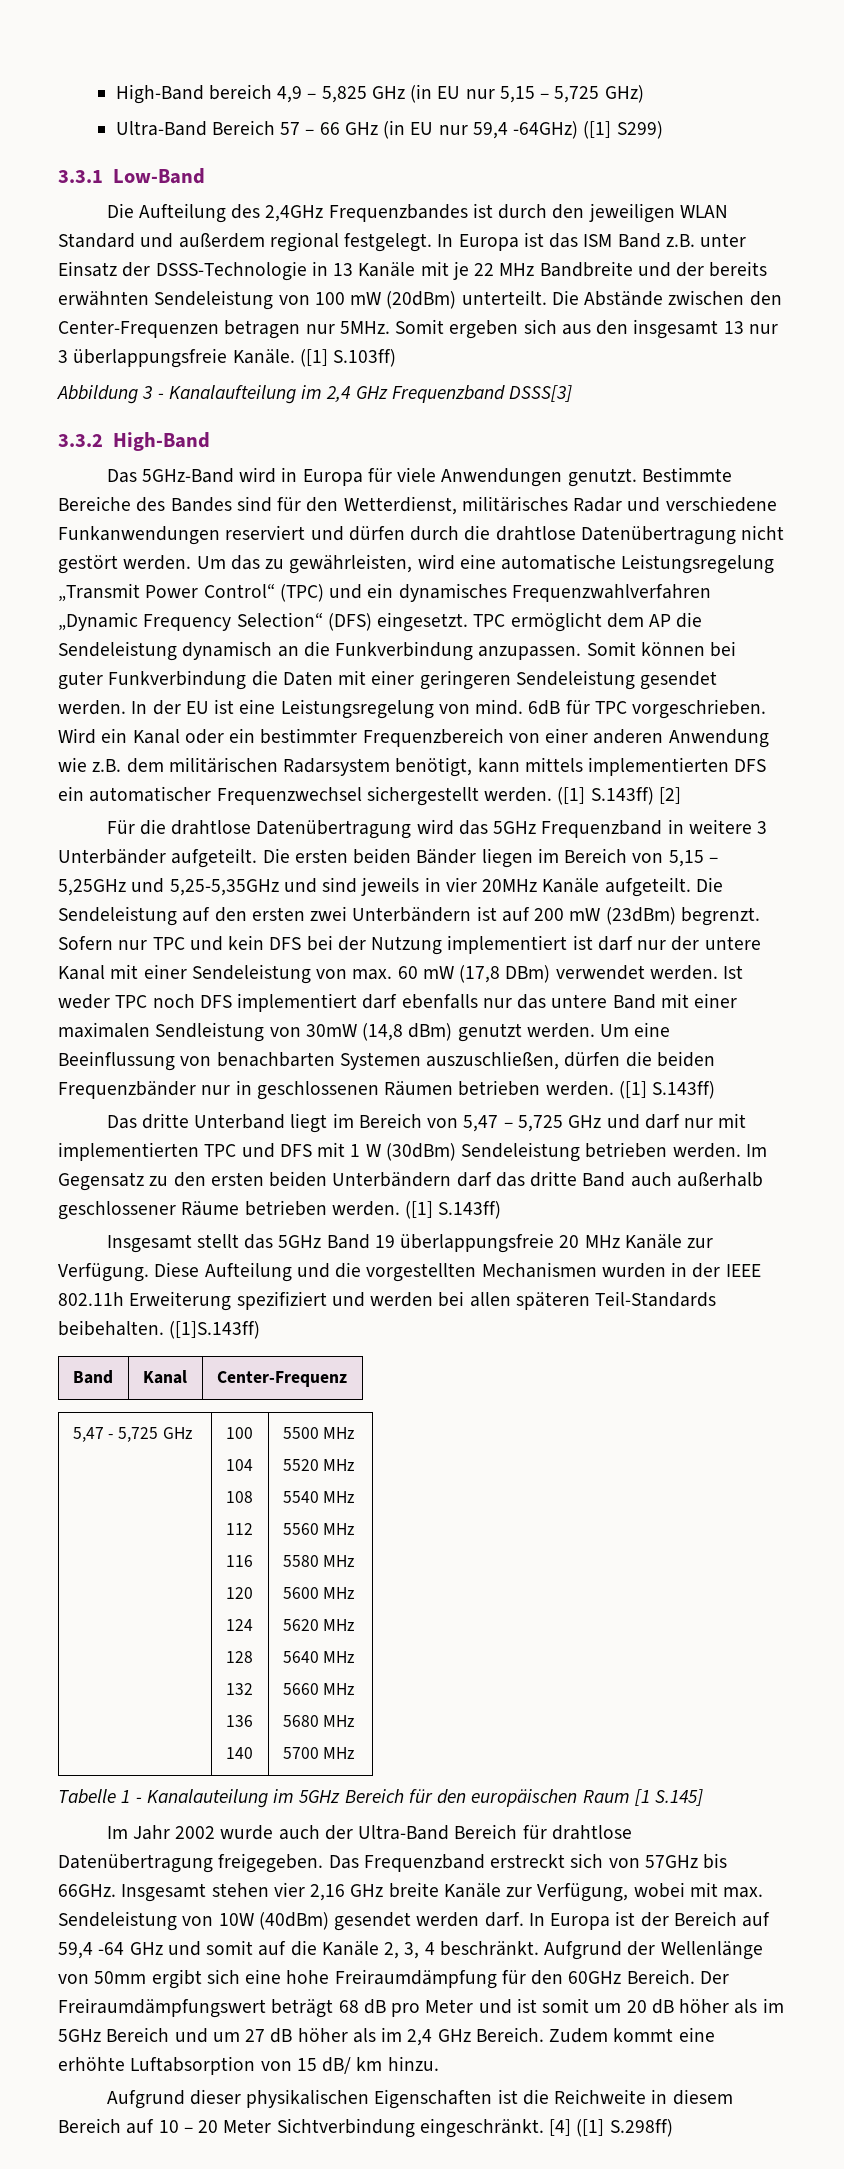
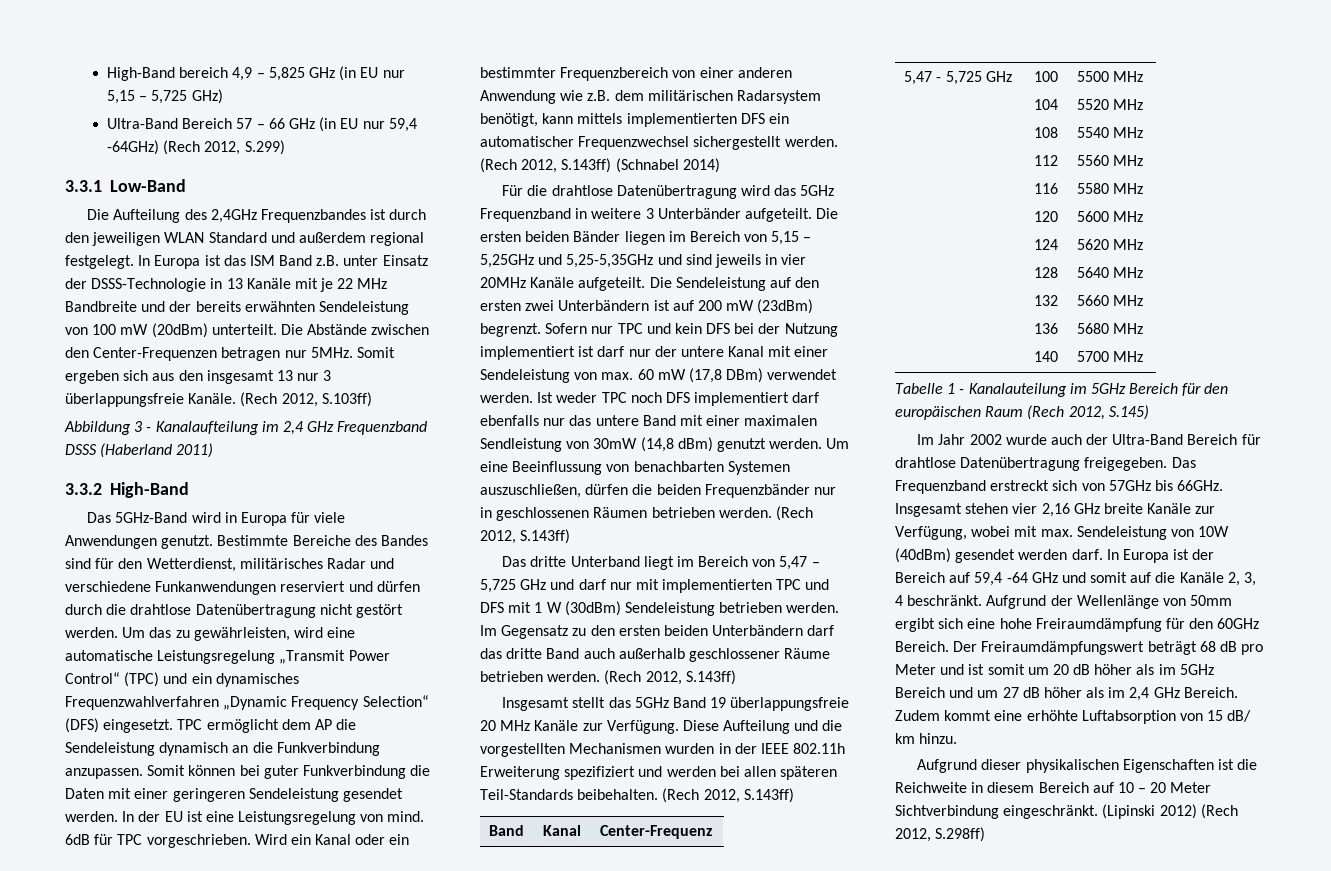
[583,121,663,139] ([1] S299) -> [163,140,285,155] (Rech 2012, S.299)
[299,349,328,367] ([1] -> [240,392,318,407] (Rech 2012,
[509,385,573,402] DSSS[3] -> [65,443,214,458] DSSS (Haberland 2011)
[557,787,681,805] ([1] S.143ff) [2] -> [480,158,720,173] (Rech 2012, S.143ff) (Schnabel 2014)
[618,1081,647,1099] ([1] -> [775,506,813,521] [480,530,516,544] (Rech 2012,
[405,1201,434,1219] ([1] -> [604,670,682,685] (Rech 2012,
[169,1321,261,1339] ([1]S.143ff) -> [662,788,794,803] (Rech 2012, S.143ff)
[634,1789,704,1806] [1 S.145] -> [1027,405,1149,420] (Rech 2012, S.145)
[549,2119,605,2137] [4] ([1] -> [1102,804,1238,819] [895,828,931,842] (Lipinski 2012) (Rech 2012,

